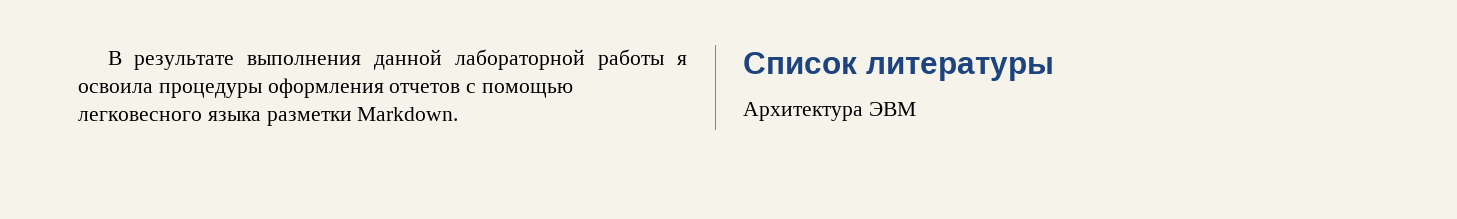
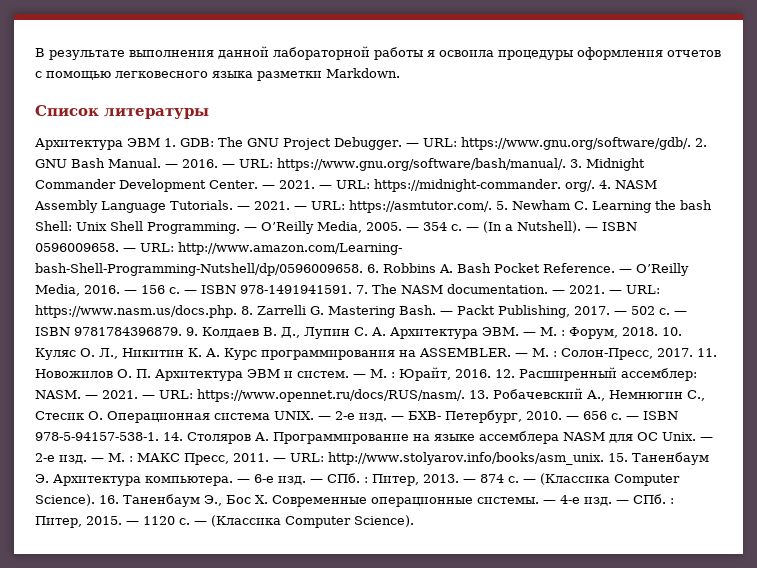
(916, 109) none -> [164,137,707,150] [35,158,645,171] [35,179,657,192] [34,200,712,213] [35,221,637,234] [35,242,402,255] [35,263,689,276] [35,284,660,296] [35,305,687,318] [35,327,682,339] [35,348,717,360] [35,367,697,381] [35,388,705,402] [35,410,678,423] [35,431,713,444] [35,452,709,465] [35,473,680,486] [35,494,674,507] [35,515,414,528] 1. GDB: The GNU Project Debugger. — URL: https://www.gnu.org/software/gdb/. 2. GNU Bash Manual. — 2016. — URL: https://www.gnu.org/software/bash/manual/. 3. Midnight Commander Development Center. — 2021. — URL: https://midnight-commander. org/. 4. NASM Assembly Language Tutorials. — 2021. — URL: https://asmtutor.com/. 5. Newham C. Learning the bash Shell: Unix Shell Programming. — O’Reilly Media, 2005. — 354 с. — (In a Nutshell). — ISBN 0596009658. — URL: http://www.amazon.com/Learning- bash-Shell-Programming-Nutshell/dp/0596009658. 6. Robbins A. Bash Pocket Reference. — O’Reilly Media, 2016. — 156 с. — ISBN 978-1491941591. 7. The NASM documentation. — 2021. — URL: https://www.nasm.us/docs.php. 8. Zarrelli G. Mastering Bash. — Packt Publishing, 2017. — 502 с. — ISBN 9781784396879. 9. Колдаев В. Д., Лупин С. А. Архитектура ЭВМ. — М. : Форум, 2018. 10. Куляс О. Л., Никитин К. А. Курс программирования на ASSEMBLER. — М. : Солон-Пресс, 2017. 11. Новожилов О. П. Архитектура ЭВМ и систем. — М. : Юрайт, 2016. 12. Расширенный ассемблер: NASM. — 2021. — URL: https://www.opennet.ru/docs/RUS/nasm/. 13. Робачевский А., Немнюгин С., Стесик О. Операционная система UNIX. — 2-е изд. — БХВ- Петербург, 2010. — 656 с. — ISBN 978-5-94157-538-1. 14. Столяров А. Программирование на языке ассемблера NASM для ОС Unix. — 2-е изд. — М. : МАКС Пресс, 2011. — URL: http://www.stolyarov.info/books/asm_unix. 15. Таненбаум Э. Архитектура компьютера. — 6-е изд. — СПб. : Питер, 2013. — 874 с. — (Классика Computer Science). 16. Таненбаум Э., Бос Х. Современные операционные системы. — 4-е изд. — СПб. : Питер, 2015. — 1120 с. — (Классика Computer Science).

